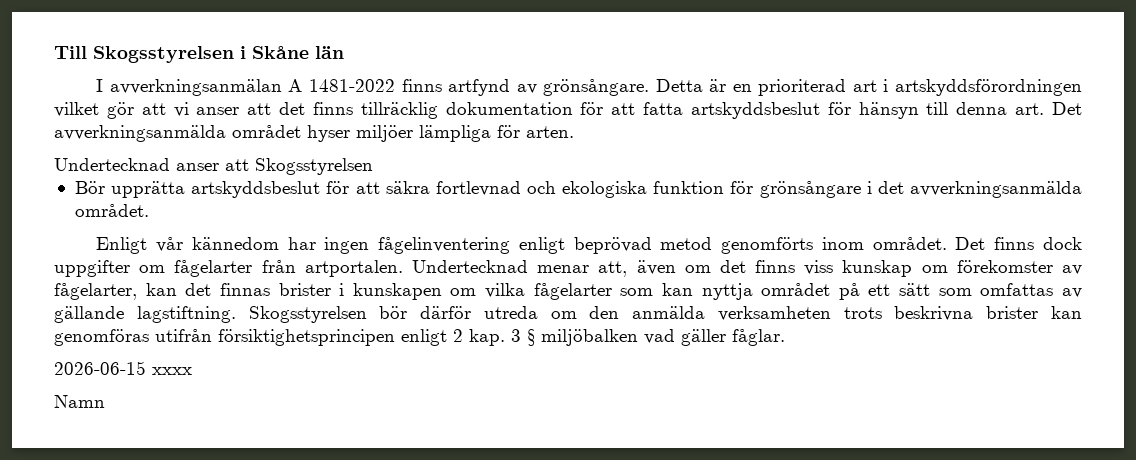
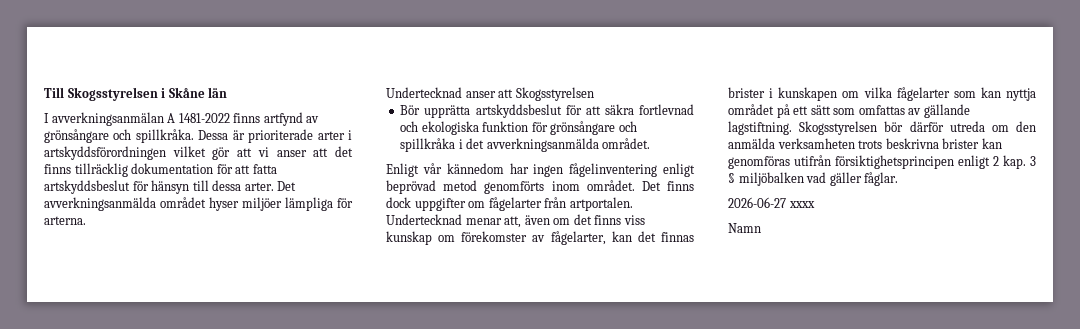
[543,79,877,96] grönsångare. Detta är en prioriterad art -> [44,129,345,143] grönsångare och spillkråka. Dessa är prioriterade arter
[956,102,1045,115] denna art. -> [212,180,274,191] dessa arter.
[526,126,574,138] arten. -> [44,216,86,225] arterna.
(861, 189) none -> [618,121,637,132] [400,138,456,152] och spillkråka
[54,361,146,375] 2026-06-15 -> [728,197,786,208] 2026-06-27

